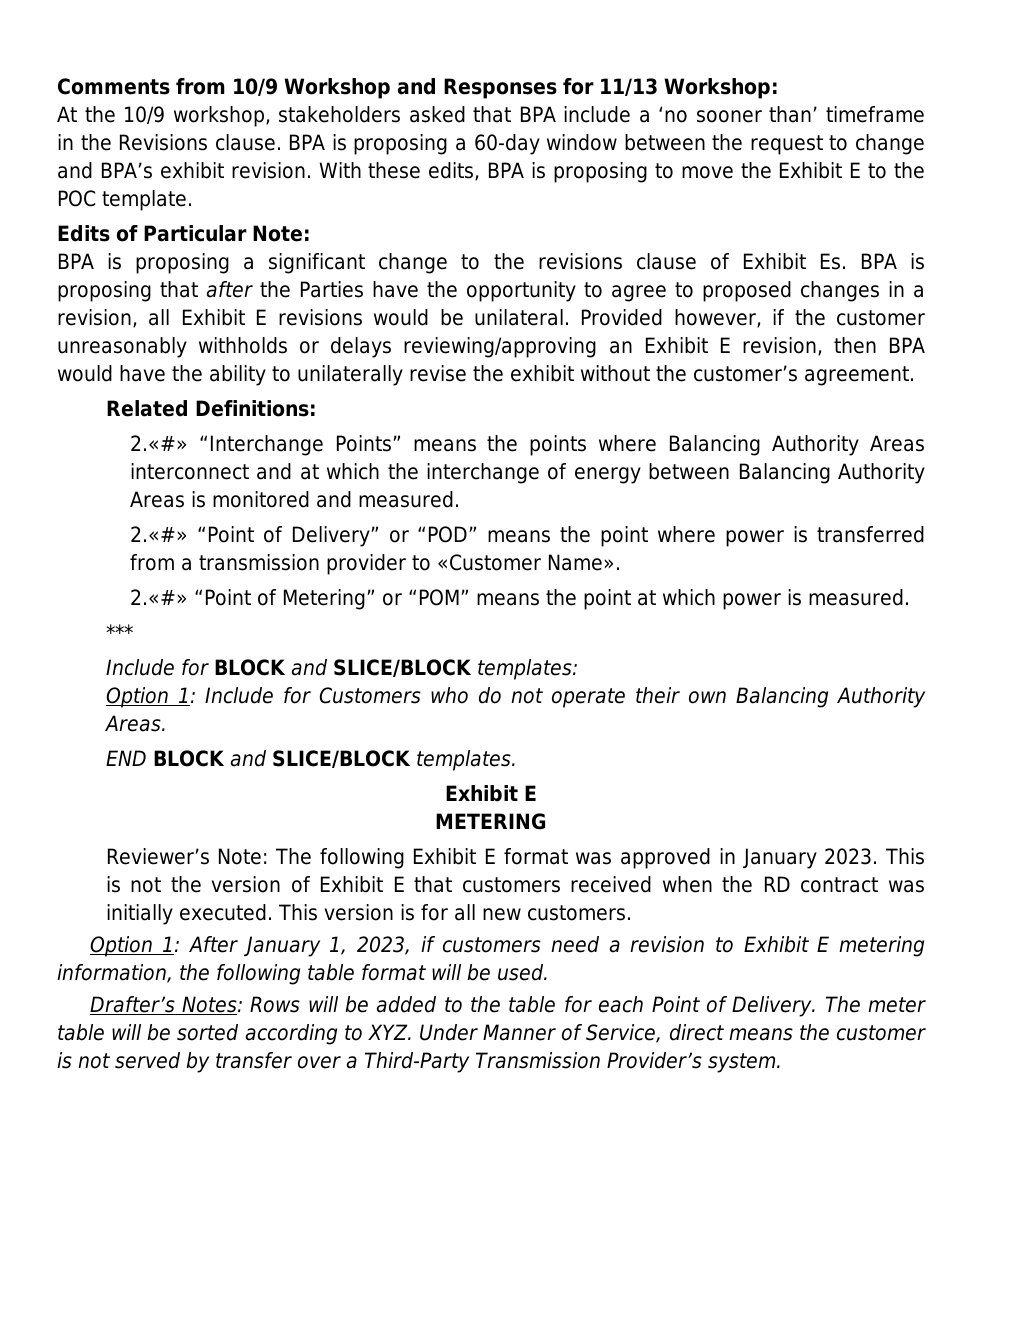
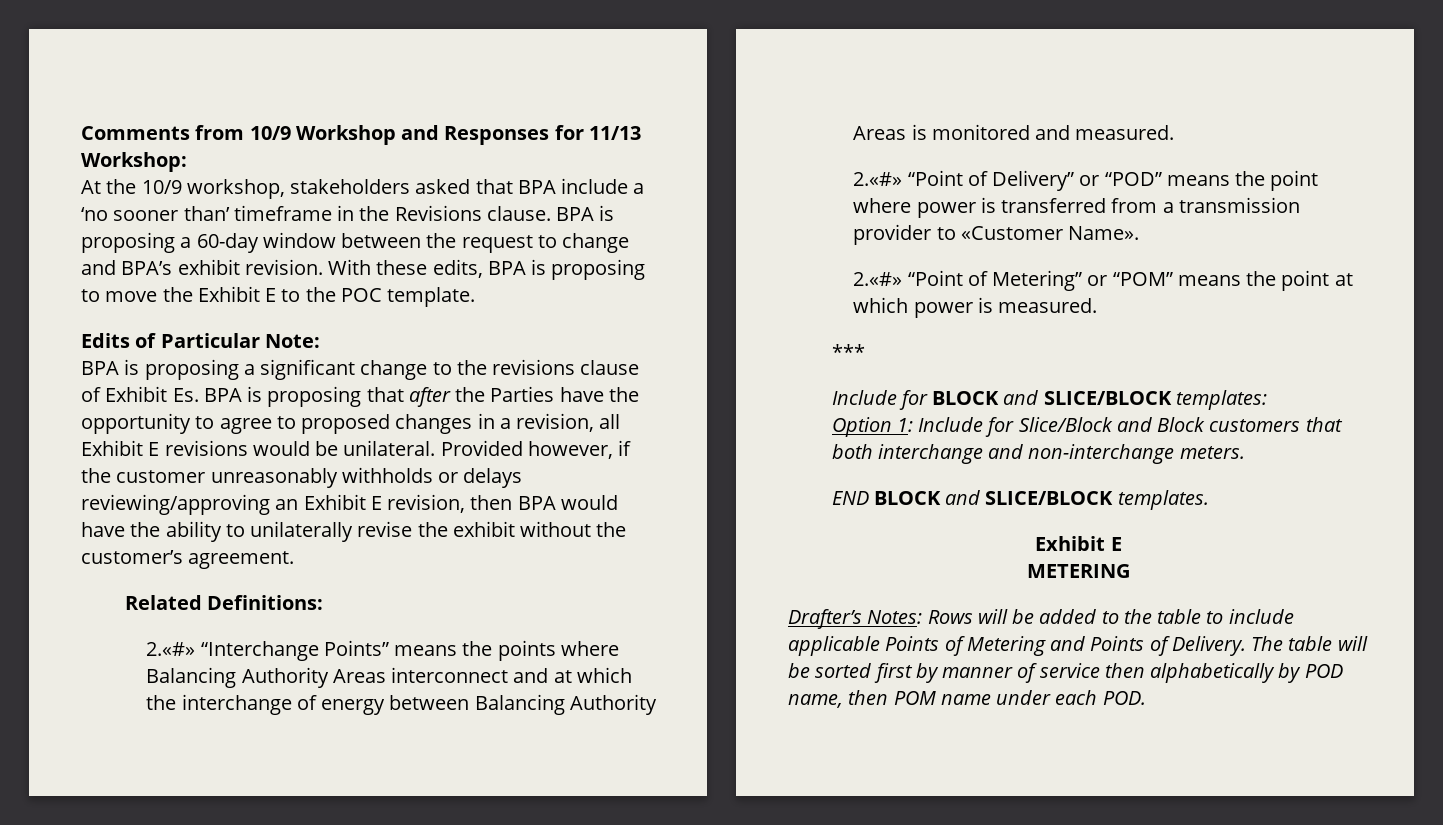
[318,687,926,708] [104,715,167,732] Customers who do not operate their own Balancing Authority Areas. -> [1018,417,1343,432] [831,444,1245,464] Slice/Block and Block customers that both interchange and non-interchange meters.
[105,848,925,869] [105,876,925,893] [105,904,632,925] [89,936,925,957] [57,964,549,985] // Reviewer’s Note: The following Exhibit E format was approved in January 2023. This is not the version of Exhibit E that customers received when the RD contract was initially executed. This version is for all new customers. // Option 1: After January 1, 2023, if customers need a revision to Exhibit E metering information, the following table format will be used. -> (1130, 571) none
[563,996,700,1013] for each Point -> [1206,609,1294,624] [788,636,1145,656] to include applicable Points of Metering and Points
[868,997,927,1013] meter -> (1284, 643) none
[244,1024,926,1045] [57,1052,782,1073] according to XYZ. Under Manner of Service, direct means the customer is not served by transfer over a Third-Party Transmission Provider’s system. -> [873,663,1343,683] [788,690,1146,708] first by manner of service then alphabetically by POD name, then POM name under each POD.

